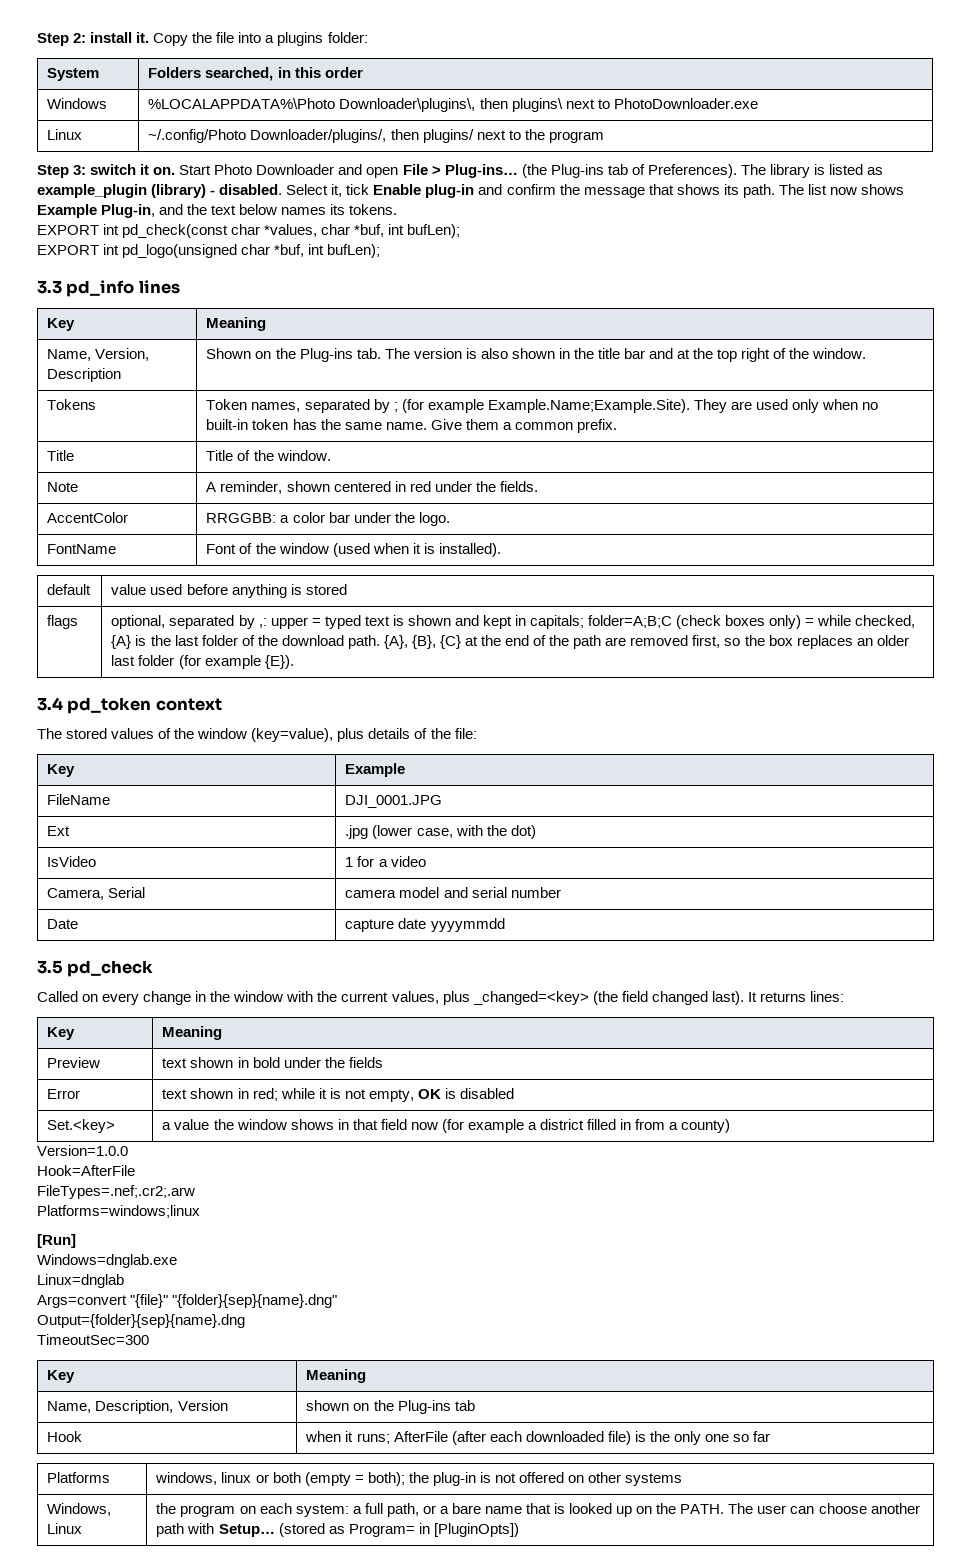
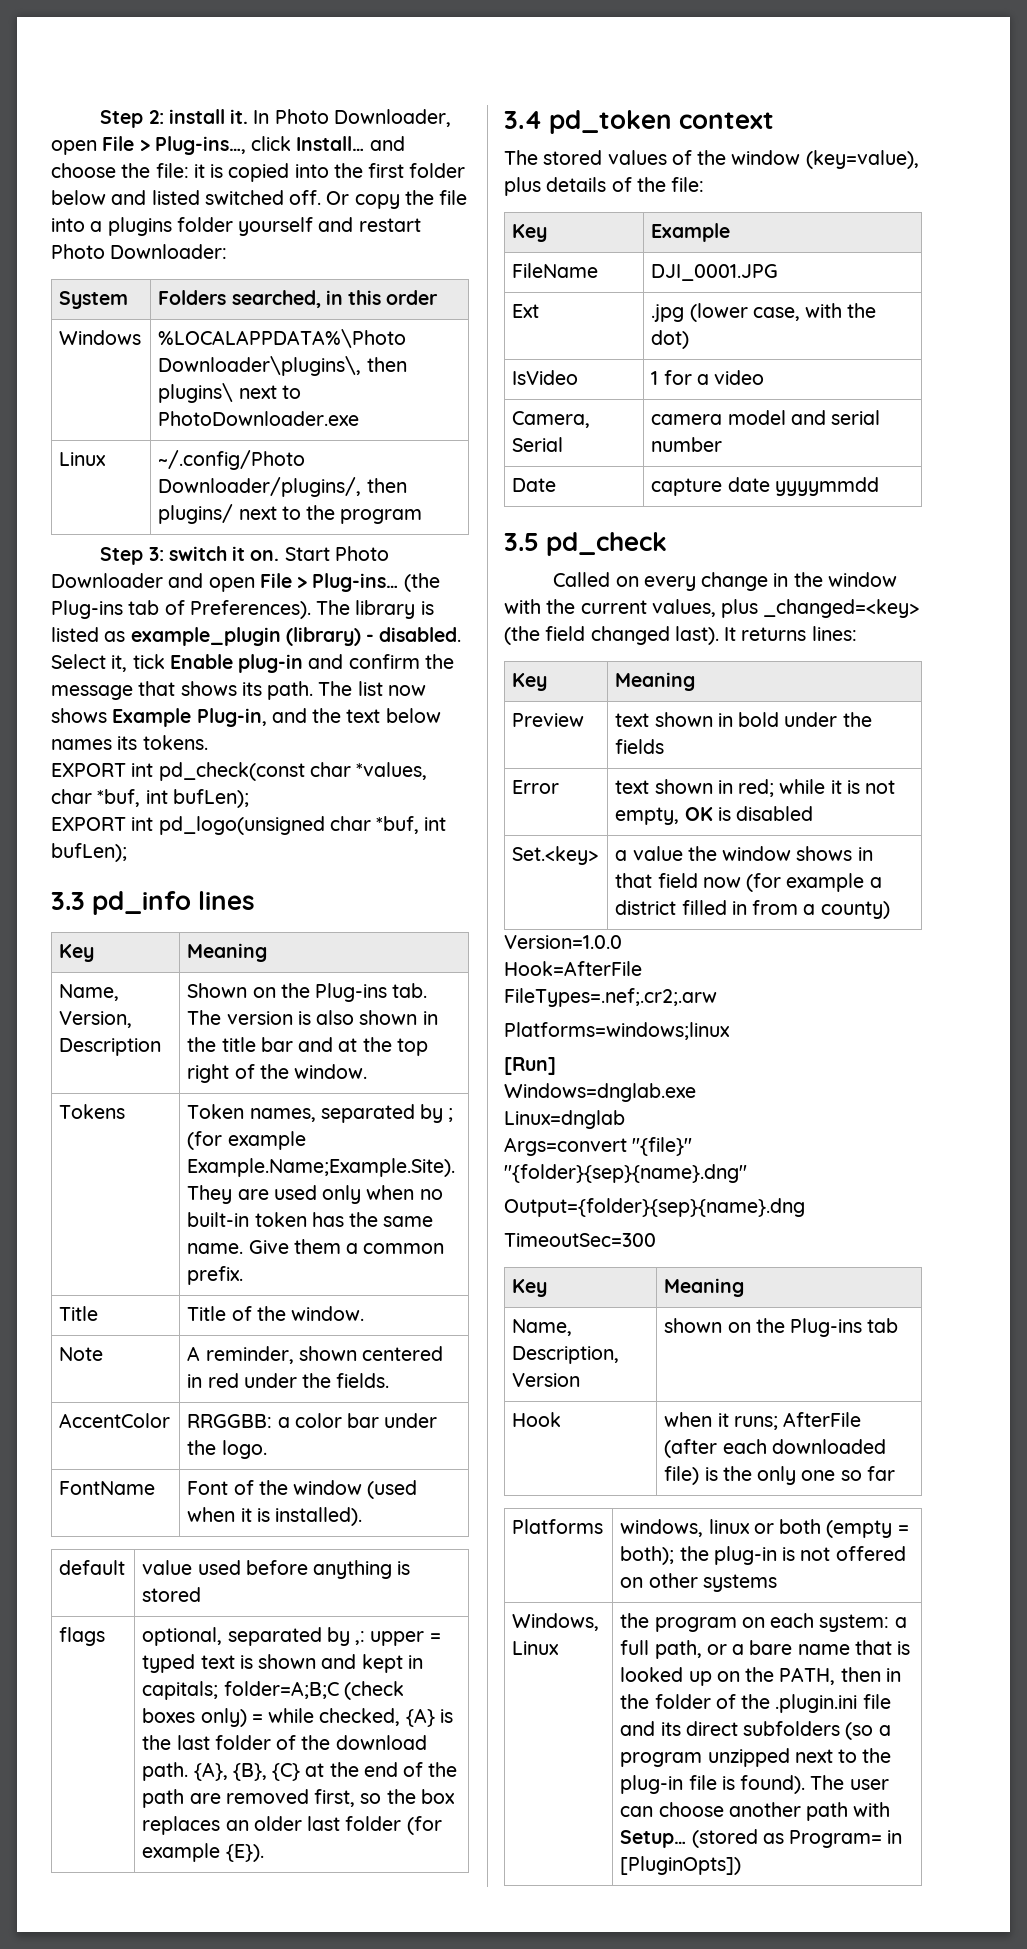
[153,33,189,46] Copy -> [253,109,451,127] [51,136,405,155] [51,163,466,182] [51,190,400,209] In Photo Downloader, open File > Plug-ins…, click Install… and choose the file: it is copied into the first folder below and listed switched off. Or copy
[327,32,368,43] folder: -> [176,217,421,236] [51,244,228,259] folder yourself and restart Photo Downloader:
[680,1504,725,1514] PATH. -> [779,1667,901,1685] [620,1694,891,1713] [620,1721,891,1740] [620,1748,892,1767] [620,1775,806,1794] PATH, then in the folder of the .plugin.ini file and its direct subfolders (so a program unzipped next to the plug-in file is found).

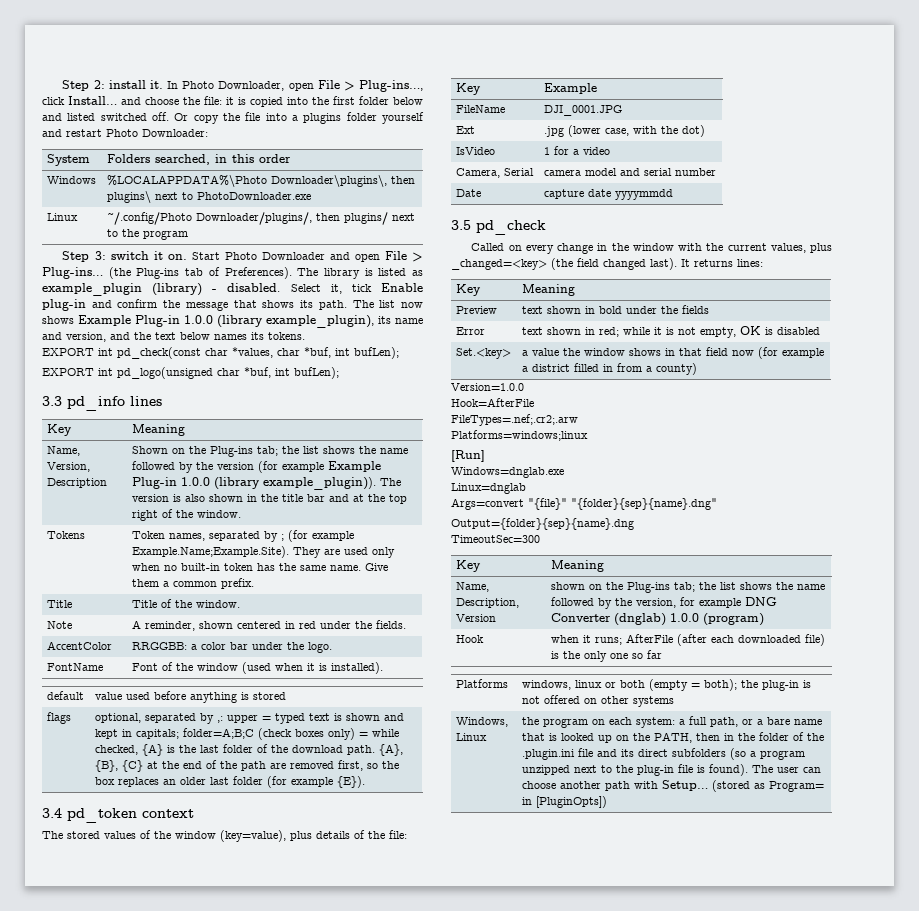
[196,708,267,727] Plug-in, -> [135,315,423,328] [42,332,106,342] Plug-in 1.0.0 (library example_plugin), its name and version,
[392,983,428,998] tab. -> [257,446,409,456] [132,461,382,473] [132,477,377,490] tab; the list shows the name followed by the version (for example Example Plug-in 1.0.0 (library example_plugin)).
[867,1318,899,1333] tab -> [674,582,826,592] [551,597,778,609] [551,613,765,626] tab; the list shows the name followed by the version, for example DNG Converter (dnglab) 1.0.0 (program)

